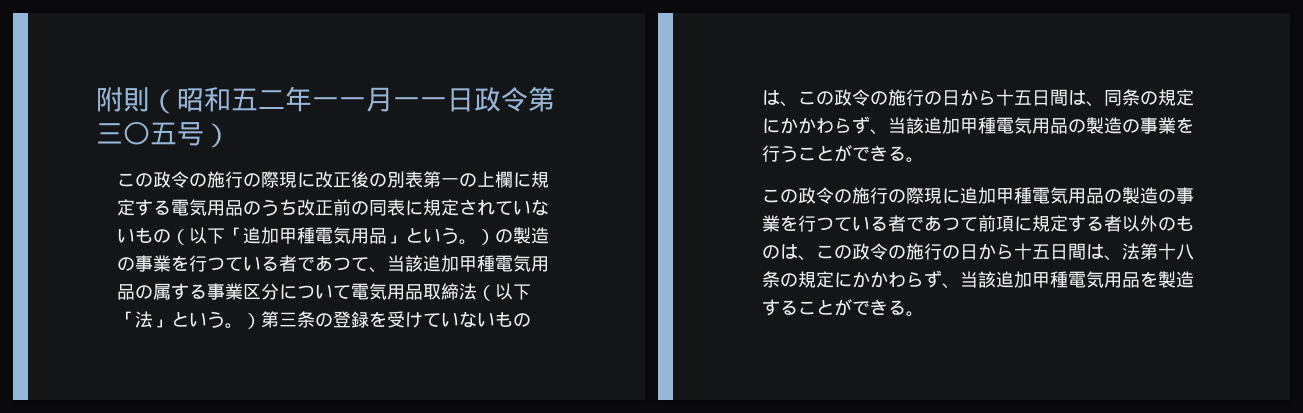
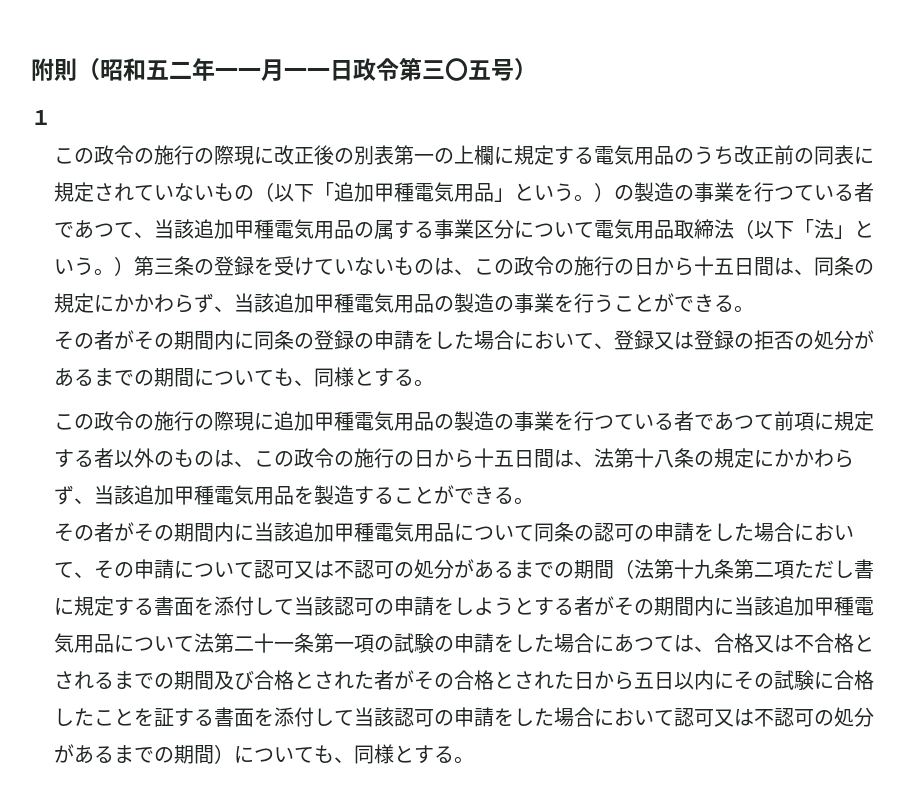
(231, 135) none -> [31,110,51,125] // １
(925, 160) none -> [53,330,874,350] [53,367,434,387] // その者がその期間内に同条の登録の申請をした場合において、登録又は登録の拒否の処分があるまでの期間についても、同様とする。
(925, 314) none -> [53,522,854,542] [53,559,874,579] [53,596,874,616] [53,633,874,654] [53,670,874,691] [53,707,874,727] [53,744,474,764] // その者がその期間内に当該追加甲種電気用品について同条の認可の申請をした場合において、その申請について認可又は不認可の処分があるまでの期間（法第十九条第二項ただし書に規定する書面を添付して当該認可の申請をしようとする者がその期間内に当該追加甲種電気用品について法第二十一条第一項の試験の申請をした場合にあつては、合格又は不合格とされるまでの期間及び合格とされた者がその合格とされた日から五日以内にその試験に合格したことを証する書面を添付して当該認可の申請をした場合において認可又は不認可の処分があるまでの期間）についても、同様とする。

